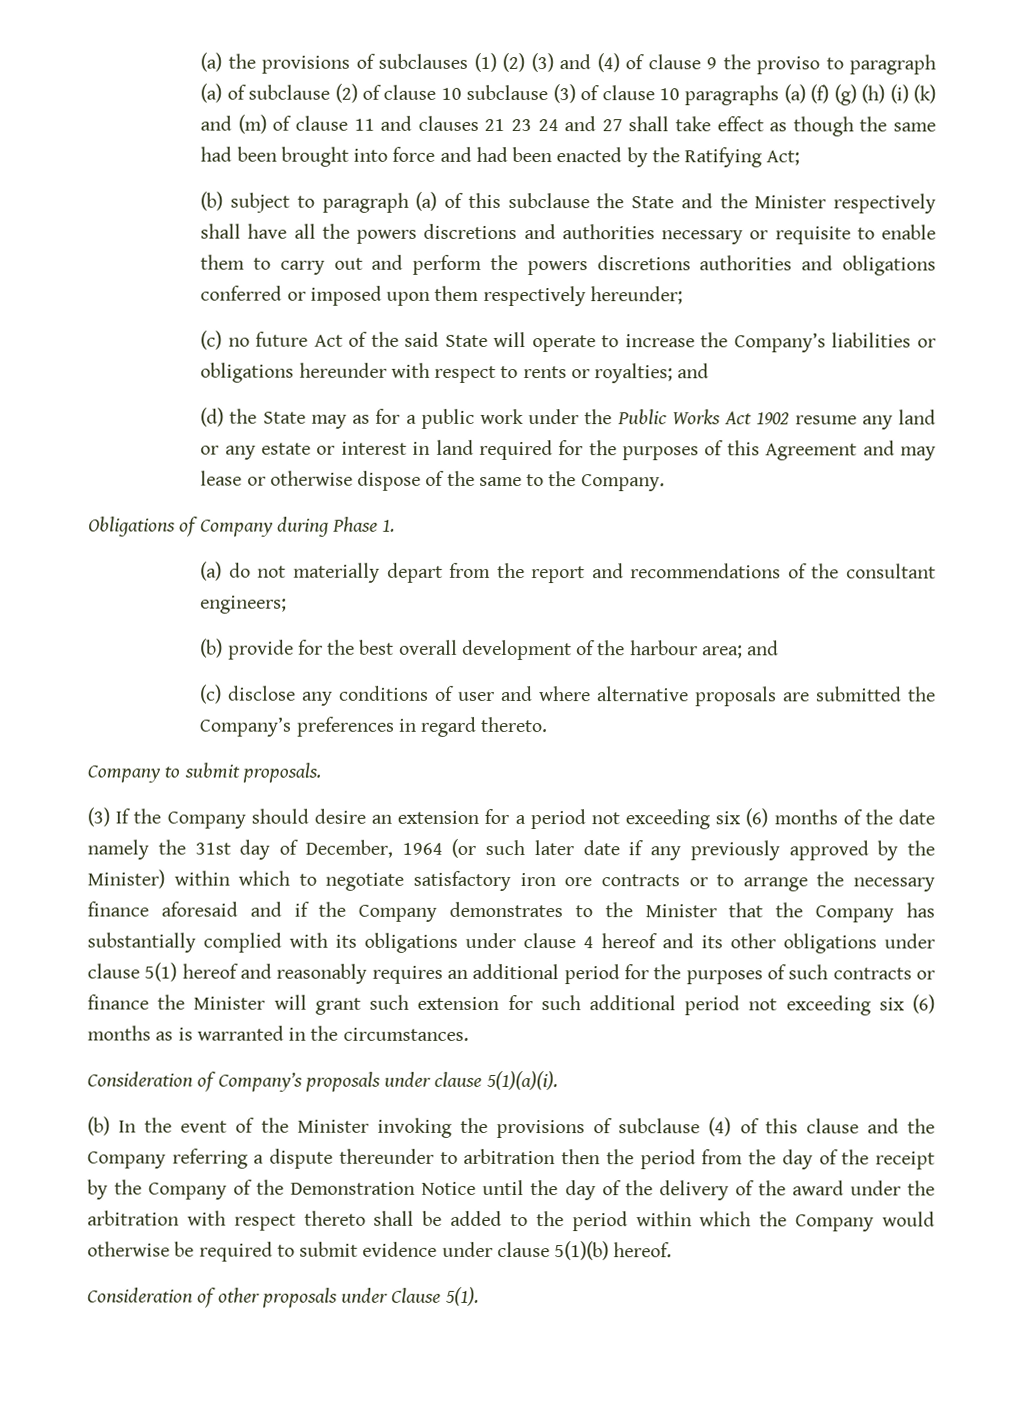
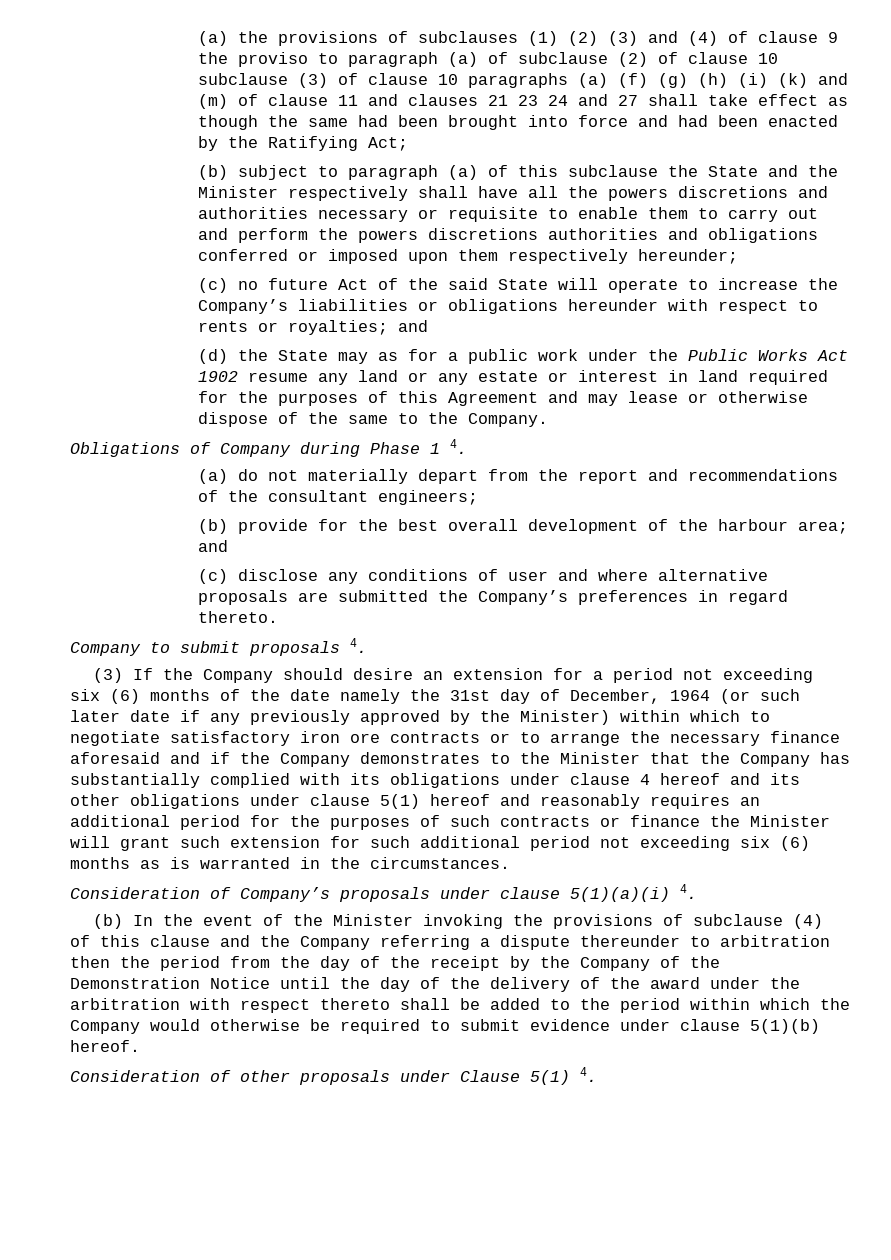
[382,519,396,532] 1. -> [430,439,467,454] 1 4.
[241,762,321,783] proposals. -> [249,638,367,656] proposals 4.
[485,1070,558,1091] 5(1)(a)(i). -> [570,884,697,902] 5(1)(a)(i) 4.
[444,1286,479,1306] 5(1). -> [530,1067,597,1085] 5(1) 4.

